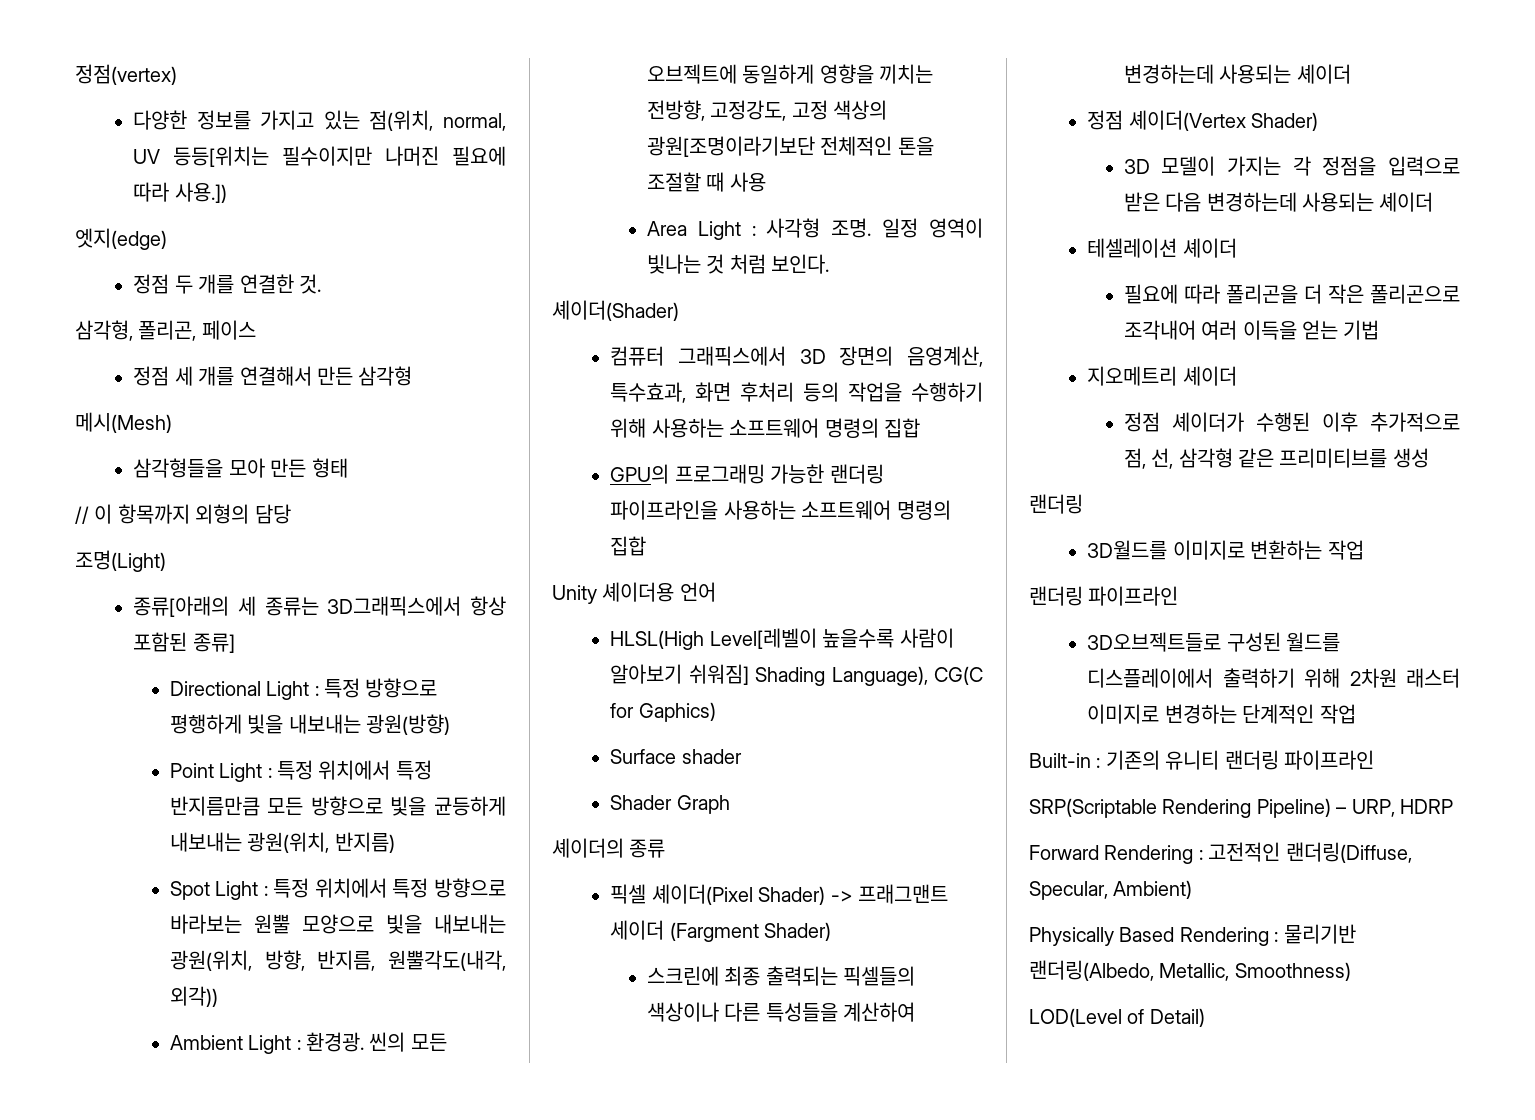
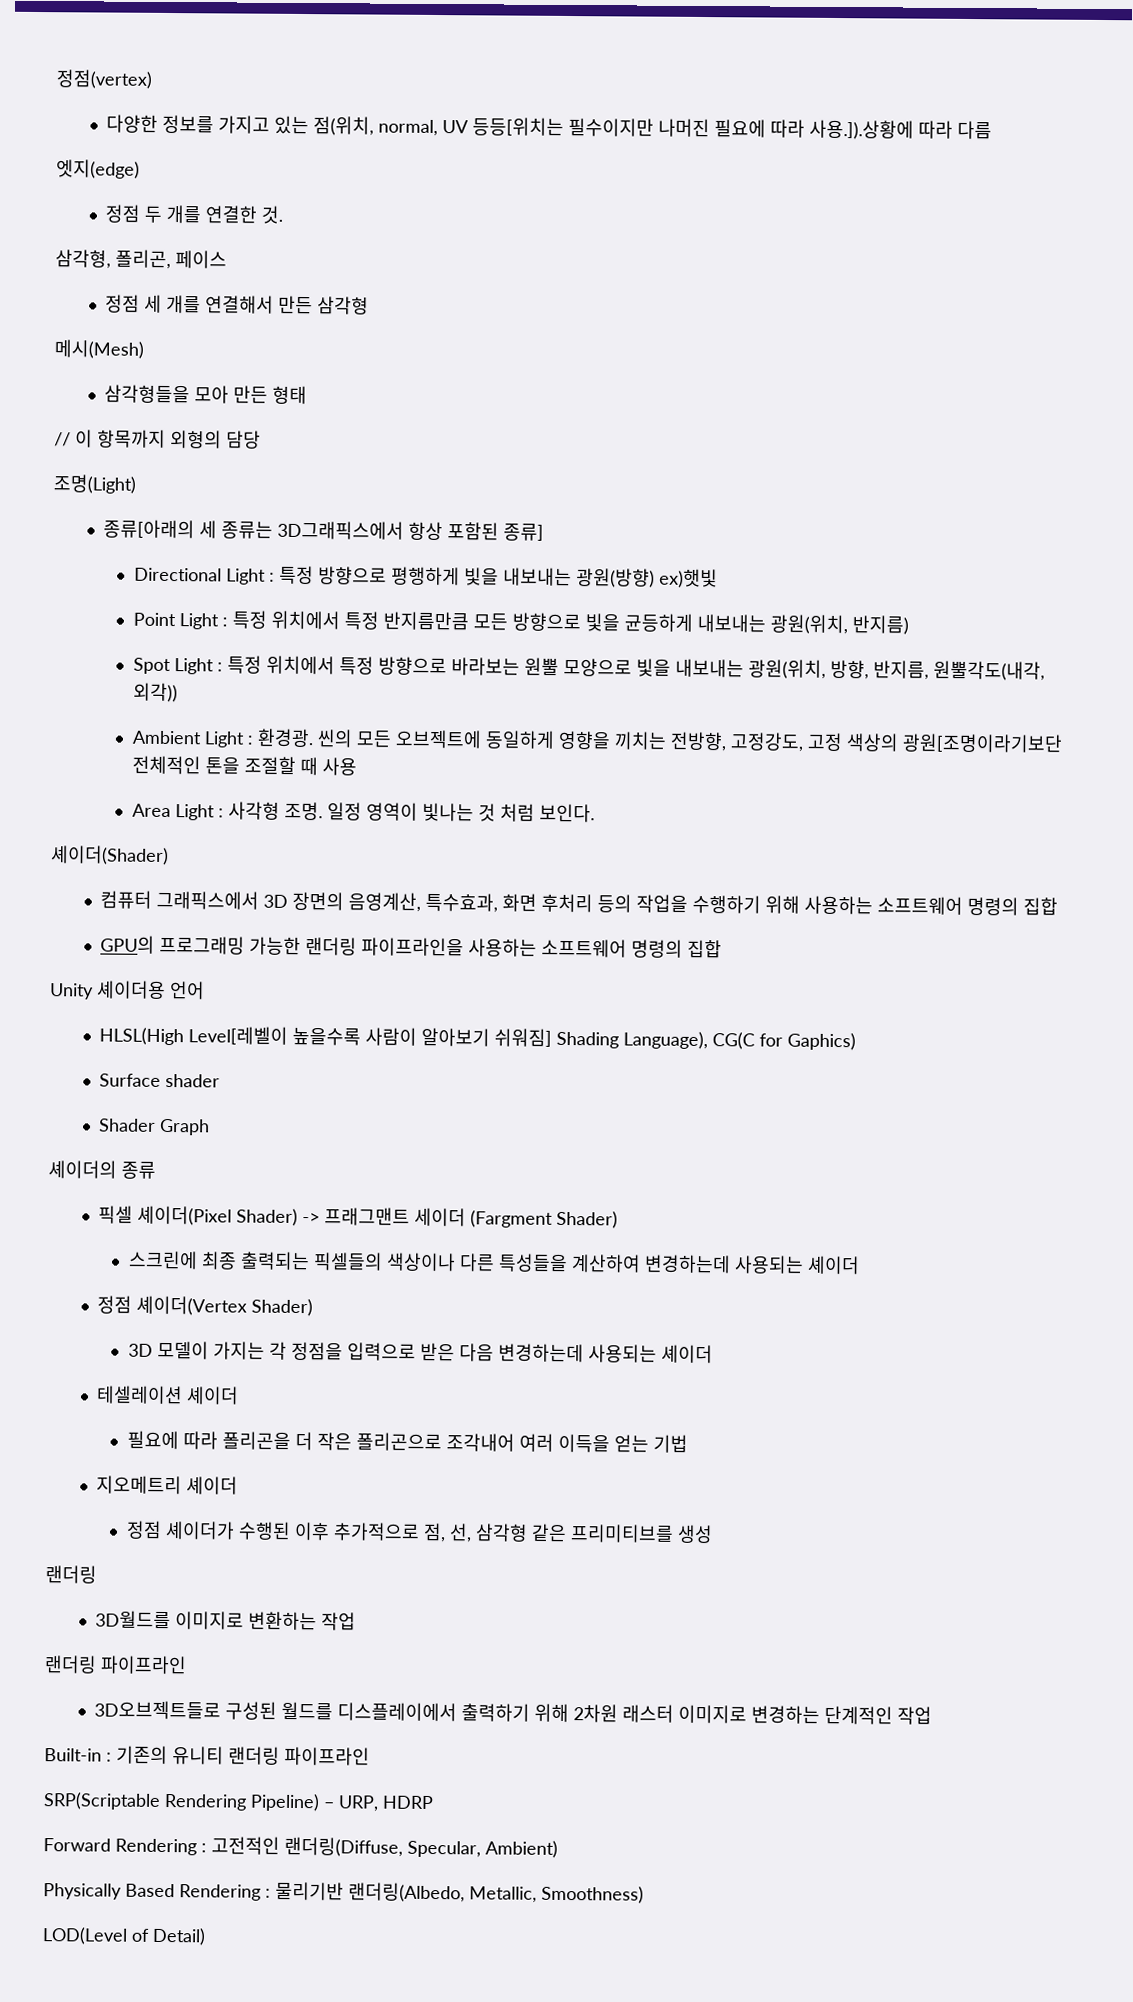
[174,182,227,203] 사용.]) -> [809,119,993,140] 사용.]).상황에 따라 다름
(451, 724) none -> [658,568,718,589] ex)햇빛

